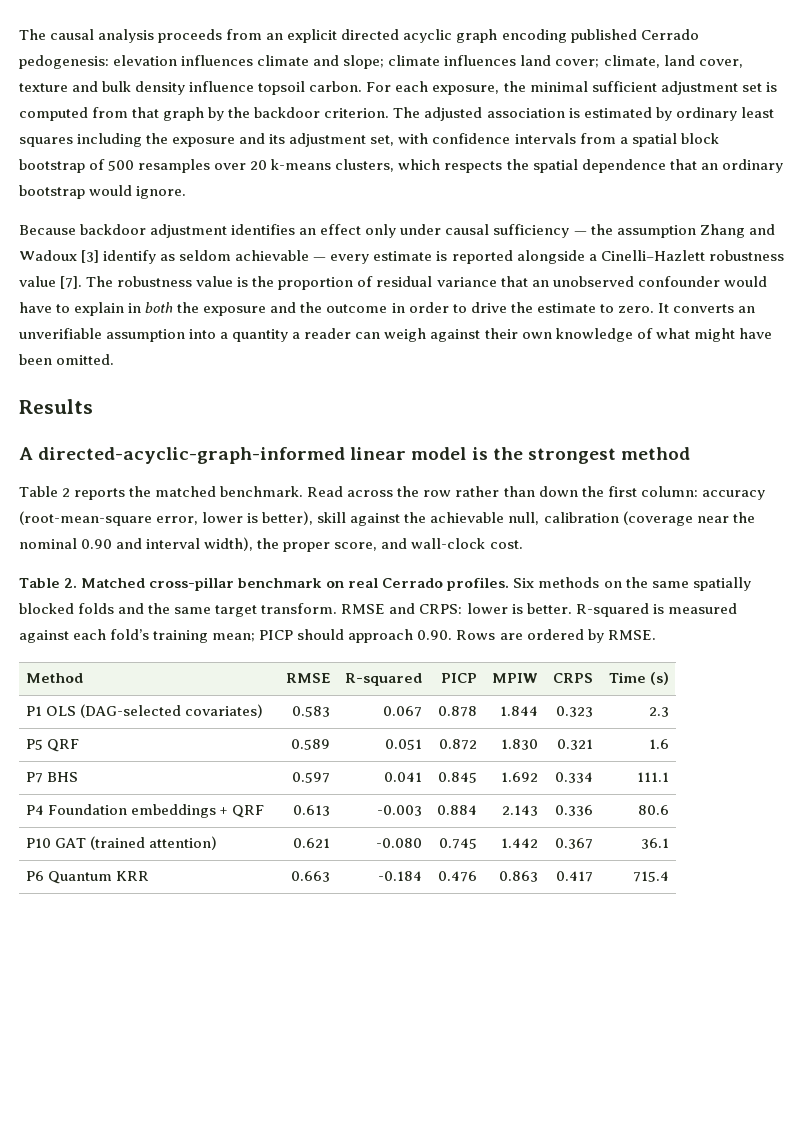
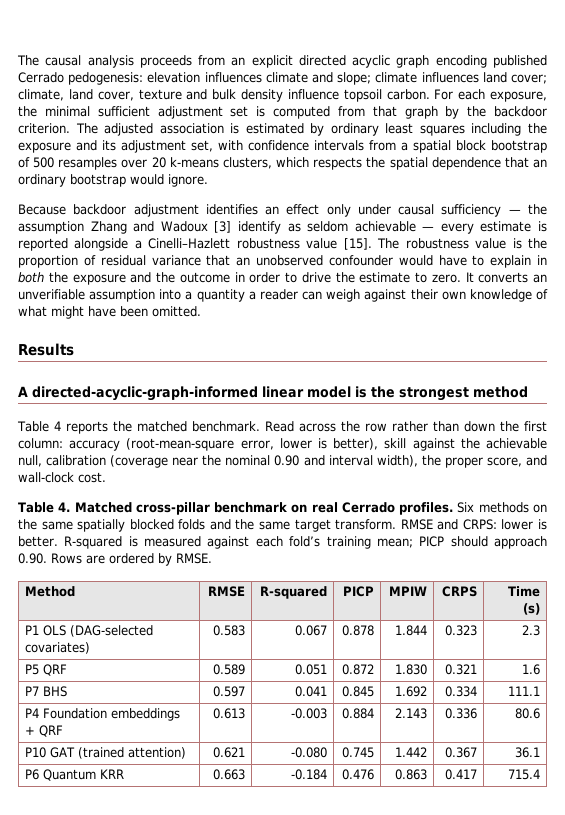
[60,276,83,289] [7]. -> [343,238,372,250] [15].
[62,488,71,497] 2 -> [53,421,61,431] 4
[64,578,78,588] 2. -> [58,502,71,512] 4.

